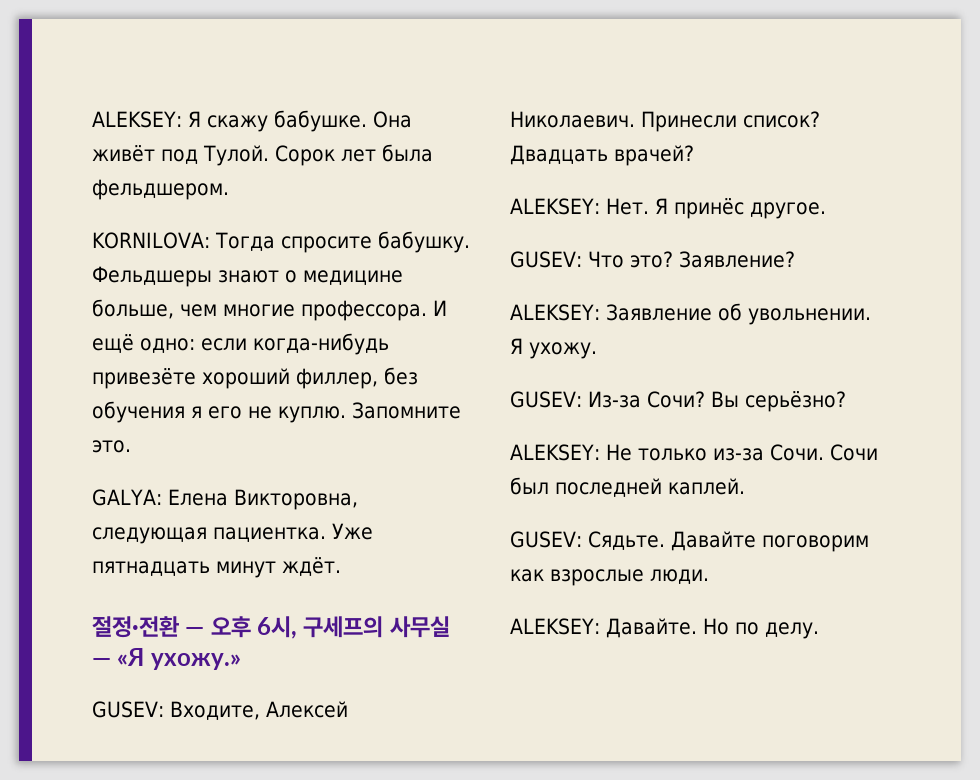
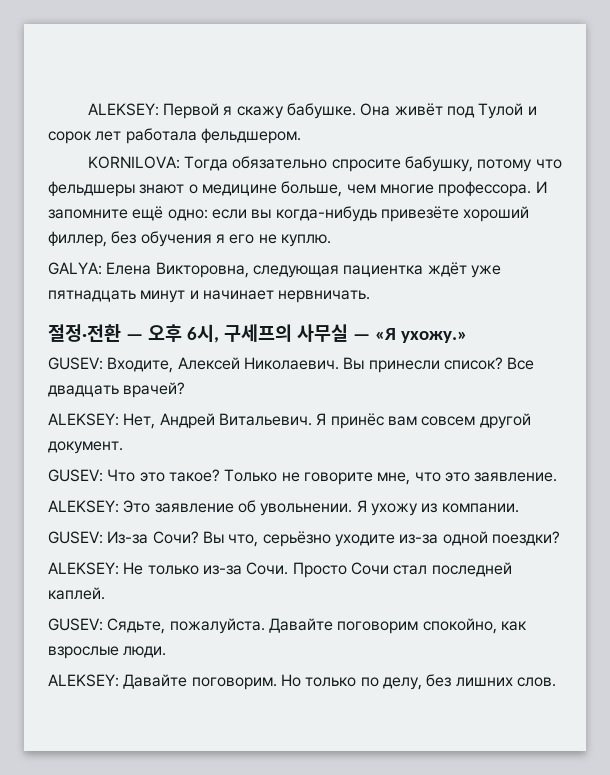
[92,111,201,128] ALEKSEY: Я -> [87,103,233,119] ALEKSEY: Первой я
[203,144,433,166] [92,179,229,200] [92,231,470,253] [92,266,212,287] Тулой. Сорок лет была фельдшером. // KORNILOVA: Тогда спросите бабушку. Фельдшеры -> [478,103,537,119] [48,128,301,144] [87,156,562,172] [48,181,135,197] Тулой и сорок лет работала фельдшером. // KORNILOVA: Тогда обязательно спросите бабушку, потому что фельдшеры
(447, 308) none -> [48,209,128,219] запомните
(247, 344) none -> [251,209,272,218] вы
[352,402,461,419] [92,440,131,453] Запомните это. -> (331, 240) none
[213,523,373,542] [92,557,341,578] пациентка. Уже пятнадцать минут ждёт. -> [343,262,501,278] [48,290,371,303] пациентка ждёт уже пятнадцать минут и начинает нервничать.
[641,111,820,132] [510,145,694,166] [510,198,826,219] [510,251,795,268] [510,304,712,321] Принесли список? Двадцать врачей? // ALEKSEY: Нет. Я принёс другое. // GUSEV: Что это? Заявление? // ALEKSEY: Заявление -> [343,357,535,373] [48,382,186,398] [48,413,531,429] [48,441,123,454] [48,469,558,485] [48,500,234,513] Вы принесли список? Все двадцать врачей? // ALEKSEY: Нет, Андрей Витальевич. Я принёс вам совсем другой документ. // GUSEV: Что это такое? Только не говорите мне, что это заявление. // ALEKSEY: Это заявление
[529,342,597,359] ухожу. -> [370,503,519,516] ухожу из компании.
[744,391,846,412] серьёзно? -> [228,531,560,547] что, серьёзно уходите из-за одной поездки?
[829,444,878,461] [510,477,549,495] Сочи был -> [292,562,428,578] Просто Сочи стал
[587,531,665,550] Сядьте. -> [107,618,265,634] Сядьте, пожалуйста.
(869, 543) none -> [422,618,497,634] спокойно,
[605,618,819,639] Давайте. Но по делу. -> [123,674,556,690] Давайте поговорим. Но только по делу, без лишних слов.

